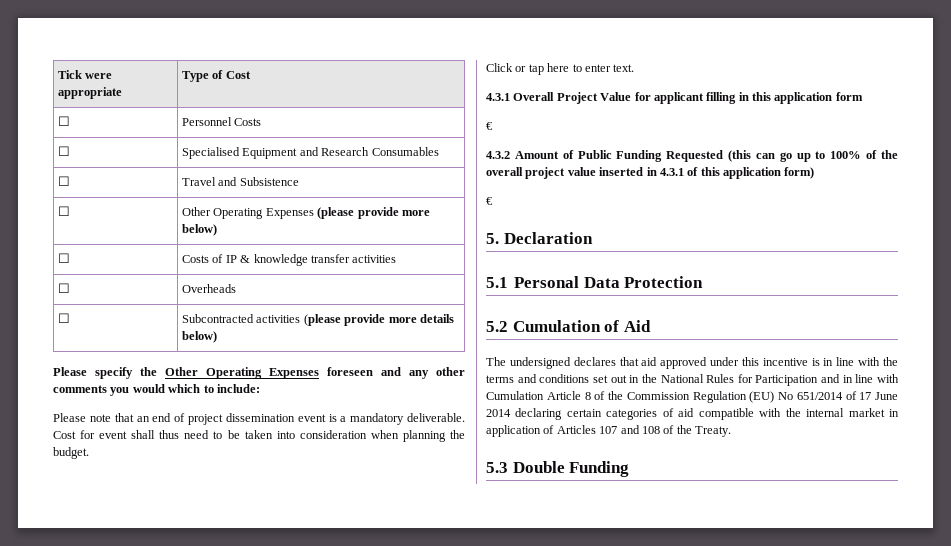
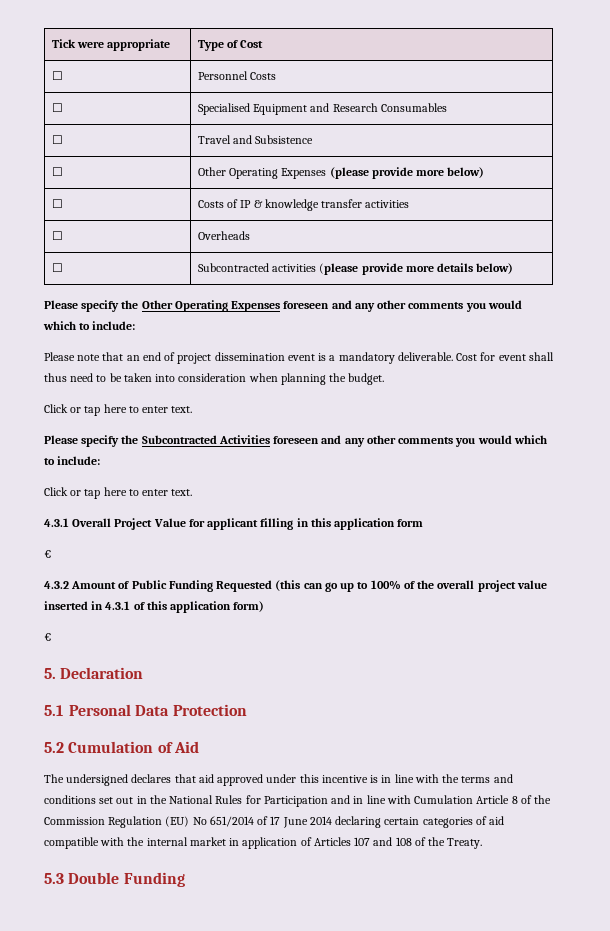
(635, 68) none -> [44,435,547,447] [44,456,101,465] [44,487,193,499] // Please specify the Subcontracted Activities foreseen and any other comments you would which to include: // Click or tap here to enter text.

